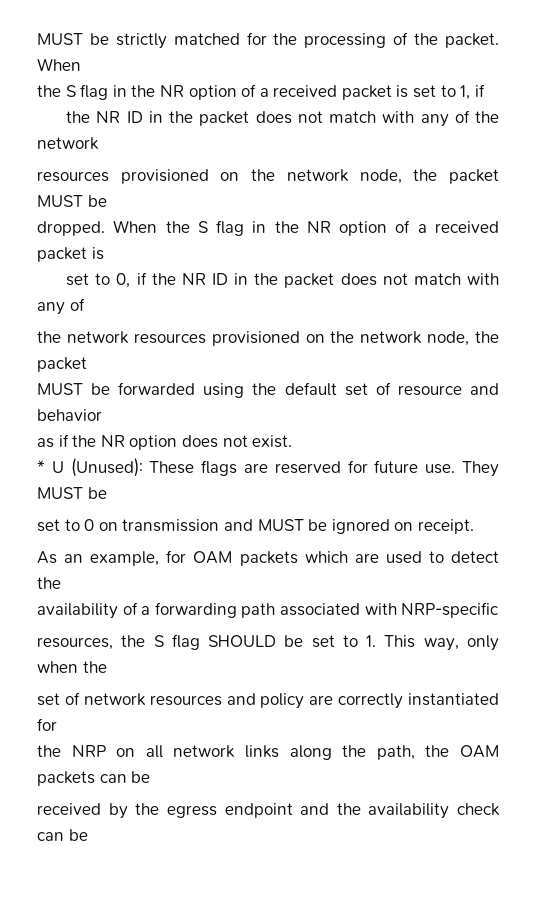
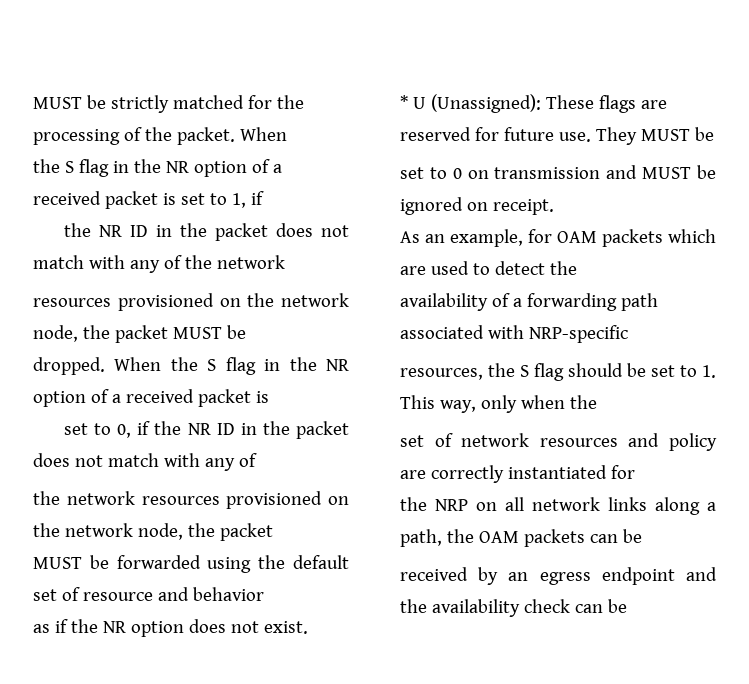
[70,458,143,477] (Unused): -> [430,94,541,113] (Unassigned):
[208,635,277,647] SHOULD -> [568,363,623,377] should
[342,745,367,757] the -> [707,502,716,511] a
[135,803,160,815] the -> [508,572,529,581] an

